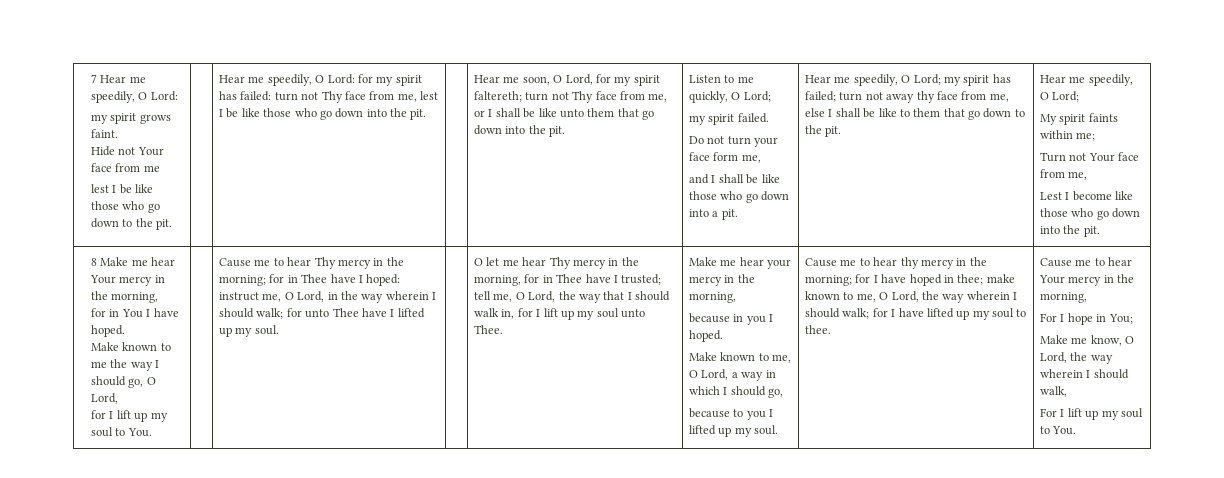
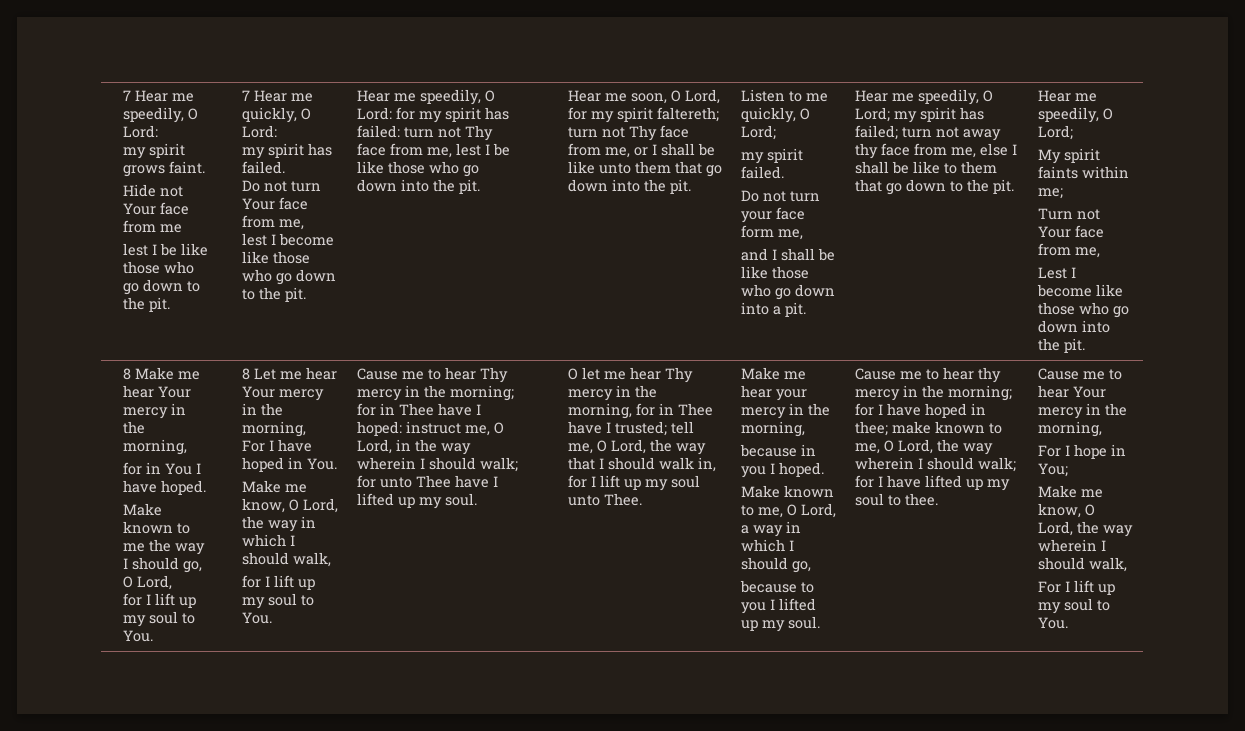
(173, 224) none -> [242,90,314,102] [242,107,312,123] [242,125,278,138] [242,143,333,159] [242,161,286,174] [242,180,322,192] [242,197,309,210] [242,215,305,230] [242,233,335,246] [242,251,311,264] [242,269,337,285] [242,287,307,302] 7 Hear me quickly, O Lord: // my spirit has failed. // Do not turn Your face from me, // lest I become like those who go down to the pit.
(152, 432) none -> [242,367,338,380] [242,386,325,401] [242,403,284,416] [242,421,307,437] [242,439,313,452] [242,457,338,472] [242,480,308,493] [242,498,339,513] [242,516,317,532] [242,534,296,547] [242,552,332,567] [242,575,316,590] [242,593,315,609] [242,612,273,624] 8 Let me hear Your mercy in the morning, // For I have hoped in You. // Make me know, O Lord, the way in which I should walk, // for I lift up my soul to You.

